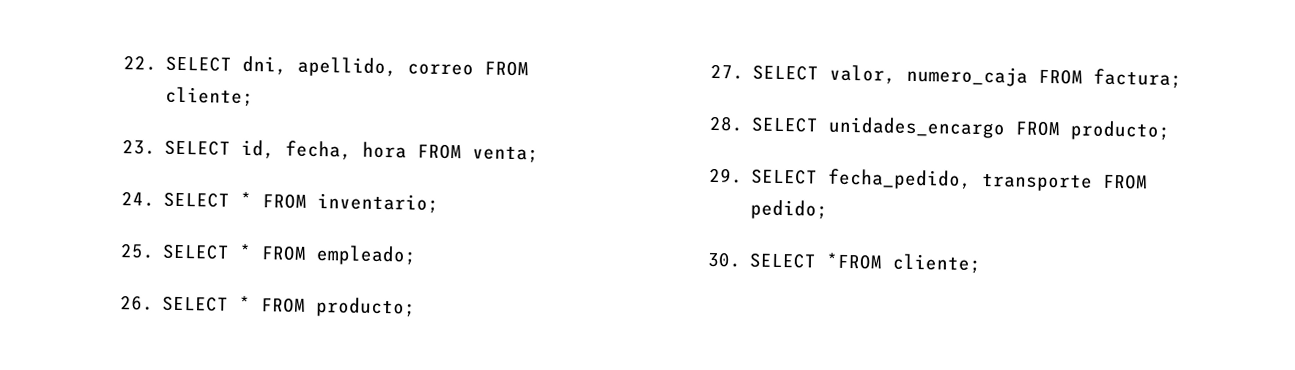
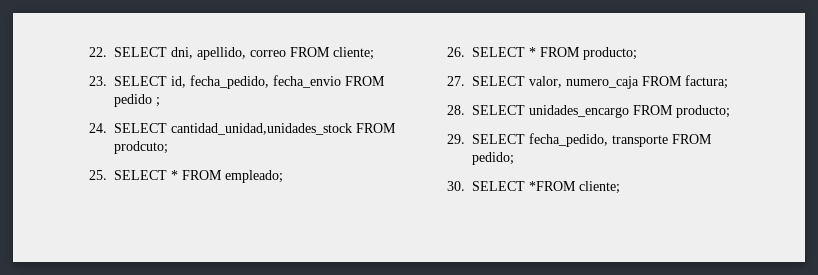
[284,140,539,163] fecha, hora FROM venta; -> [190,75,386,89] [114,94,161,107] fecha_pedido, fecha_envio FROM pedido ;
[239,191,439,213] * FROM inventario; -> [171,123,397,135] [114,141,169,154] cantidad_unidad,unidades_stock FROM prodcuto;

